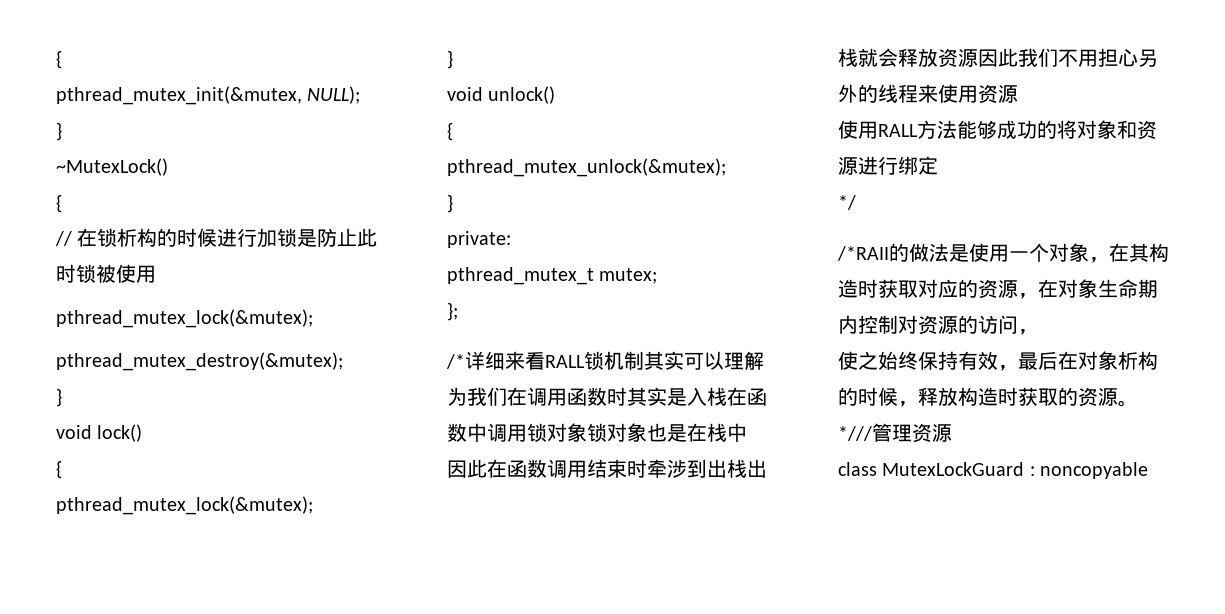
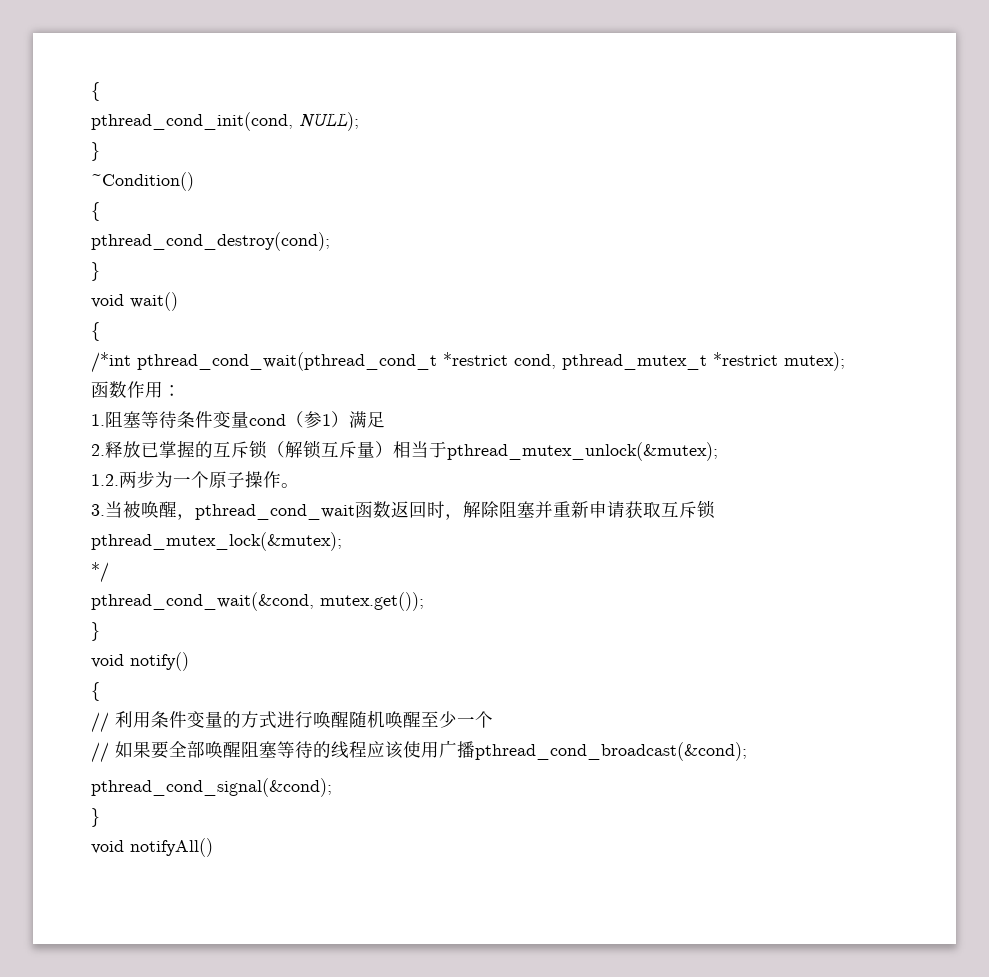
[56,50,62,69] [56,86,302,105] { // pthread_mutex_init(&mutex, -> [91,82,100,101] [91,112,293,131] { // pthread_cond_init(cond,
[56,158,168,176] [56,194,62,213] [55,228,378,248] [56,264,156,283] [56,309,313,328] [56,352,343,371] [56,388,62,407] [56,424,143,442] [56,460,62,479] [56,496,313,515] [447,50,453,69] [447,86,556,104] [447,122,453,141] [447,158,726,177] [447,194,453,213] [447,231,511,248] [447,267,658,285] [447,302,458,321] [446,351,764,370] [447,387,767,406] [447,423,747,442] [447,459,767,478] [838,48,1158,68] [838,84,1018,104] [838,120,1157,140] [838,156,938,175] [838,195,856,210] [837,243,1169,263] [838,279,1158,299] [838,315,1038,335] [838,351,1158,371] [838,387,1138,407] [838,423,952,443] [838,462,1149,479] ~MutexLock() // { // // 在锁析构的时候进行加锁是防止此时锁被使用 // pthread_mutex_lock(&mutex); // pthread_mutex_destroy(&mutex); // } // void lock() // { // pthread_mutex_lock(&mutex); // } // void unlock() // { // pthread_mutex_unlock(&mutex); // } // private: // pthread_mutex_t mutex; // }; // /*详细来看RALL锁机制其实可以理解为我们在调用函数时其实是入栈在函数中调用锁对象锁对象也是在栈中 // 因此在函数调用结束时牵涉到出栈出栈就会释放资源因此我们不用担心另外的线程来使用资源 // 使用RALL方法能够成功的将对象和资源进行绑定 // */ // /*RAII的做法是使用一个对象，在其构造时获取对应的资源，在对象生命期内控制对资源的访问， // 使之始终保持有效，最后在对象析构的时候，释放构造时获取的资源。*///管理资源 // class MutexLockGuard : noncopyable -> [91,172,194,191] [91,202,100,221] [91,232,330,251] [91,262,100,281] [91,292,178,311] [91,322,100,341] [91,352,845,373] [91,381,181,398] [91,411,385,428] [91,440,718,461] [91,470,299,488] [91,500,715,520] [91,532,342,551] [91,562,109,583] [91,592,424,611] [91,622,100,641] [91,652,189,671] [91,682,100,701] [91,710,493,733] [91,740,747,763] [91,778,332,797] [91,808,100,827] [91,838,213,857] ~Condition() // { // pthread_cond_destroy(cond); // } // void wait() // { // /*int pthread_cond_wait(pthread_cond_t *restrict cond, pthread_mutex_t *restrict mutex); // 函数作用： // 1.阻塞等待条件变量cond（参1）满足 // 2.释放已掌握的互斥锁（解锁互斥量）相当于pthread_mutex_unlock(&mutex); // 1.2.两步为一个原子操作。 // 3.当被唤醒，pthread_cond_wait函数返回时，解除阻塞并重新申请获取互斥锁pthread_mutex_lock(&mutex); // */ // pthread_cond_wait(&cond, mutex.get()); // } // void notify() // { // // 利用条件变量的方式进行唤醒随机唤醒至少一个 // // 如果要全部唤醒阻塞等待的线程应该使用广播pthread_cond_broadcast(&cond); // pthread_cond_signal(&cond); // } // void notifyAll()

